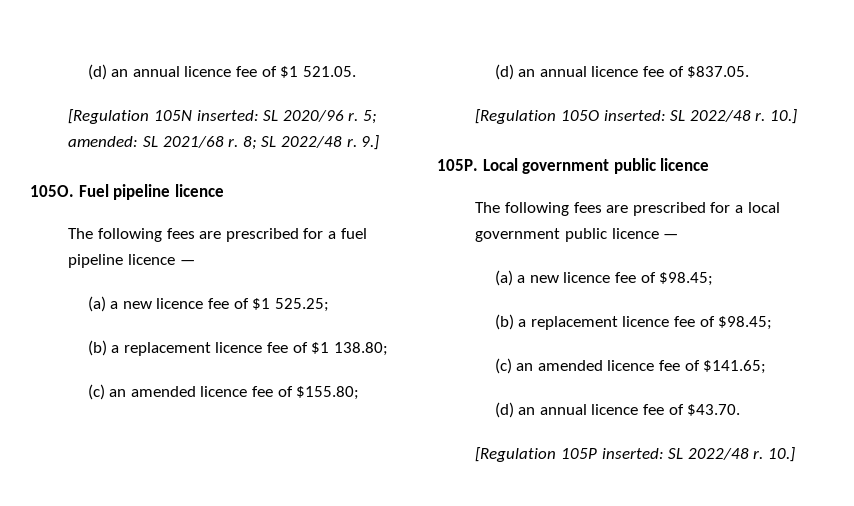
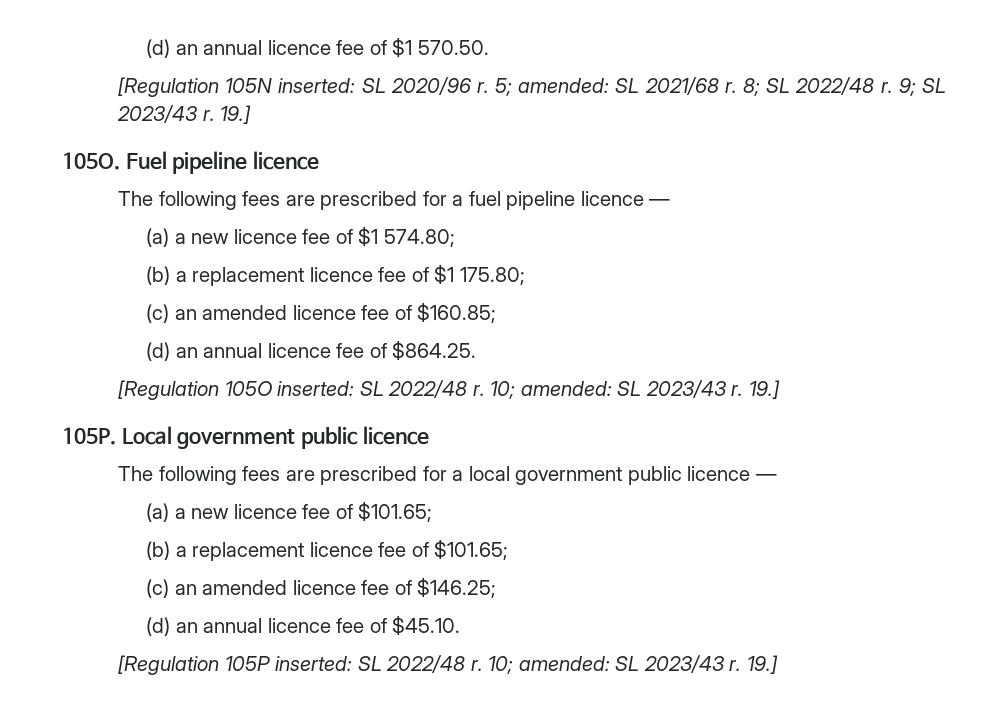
[302,66,356,77] 521.05. -> [417,40,489,55] 570.50.
[361,135,380,150] 9.] -> [898,78,946,96] [116,105,252,124] 9; SL 2023/43 r. 19.]
[274,298,329,312] 525.25; -> [383,229,455,247] 574.80;
[333,342,388,356] [87,384,360,400] [494,64,750,80] 138.80; // (c) an amended licence fee of $155.80; // (d) an annual licence fee of $837.05. -> [459,267,525,285] [145,302,497,323] [145,340,477,361] 175.80; // (c) an amended licence fee of $160.85; // (d) an annual licence fee of $864.25.
[769,109,797,124] 10.] -> [490,380,780,399] 10; amended: SL 2023/43 r. 19.]
[659,272,714,286] [494,314,773,330] [494,358,767,374] [494,402,741,418] $98.45; // (b) a replacement licence fee of $98.45; // (c) an amended licence fee of $141.65; // (d) an annual licence fee of $43.70. -> [358,501,433,522] [145,539,509,561] [145,577,497,598] [145,615,461,636] $101.65; // (b) a replacement licence fee of $101.65; // (c) an amended licence fee of $146.25; // (d) an annual licence fee of $45.10.
[767,447,795,462] 10.] -> [488,655,778,674] 10; amended: SL 2023/43 r. 19.]

